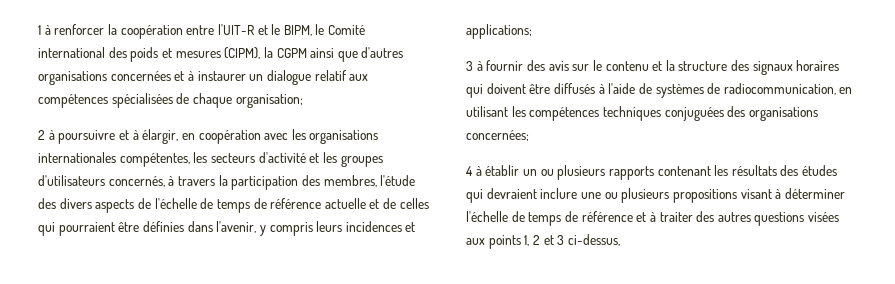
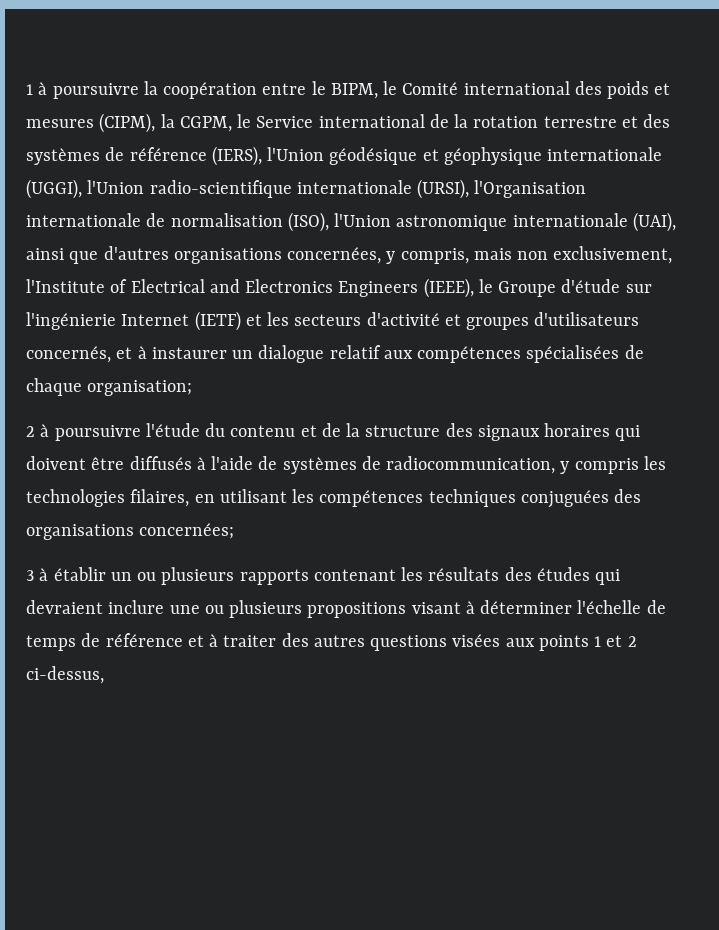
[54,24,105,35] renforcer -> [52,83,139,99] poursuivre
[217,24,268,35] l'UIT-R et -> (307, 89) none
[276,47,404,62] [38,71,171,85] CGPM ainsi que d'autres organisations concernées -> [179,114,671,132] [26,146,663,166] [26,179,587,199] [26,212,676,232] [26,246,673,264] [26,278,652,298] [26,311,640,331] [26,346,111,363] CGPM, le Service international de la rotation terrestre et des systèmes de référence (IERS), l'Union géodésique et géophysique internationale (UGGI), l'Union radio-scientifique internationale (URSI), l'Organisation internationale de normalisation (ISO), l'Union astronomique internationale (UAI), ainsi que d'autres organisations concernées, y compris, mais non exclusivement, l'Institute of Electrical and Electronics Engineers (IEEE), le Groupe d'étude sur l'ingénierie Internet (IETF) et les secteurs d'activité et groupes d'utilisateurs concernés,
[118,129,379,144] [38,152,383,167] [38,175,416,190] [38,198,429,213] [38,221,416,236] [466,24,532,39] [466,60,663,71] et à élargir, en coopération avec les organisations internationales compétentes, les secteurs d'activité et les groupes d'utilisateurs concernés, à travers la participation des membres, l'étude des divers aspects de l'échelle de temps de référence actuelle et de celles qui pourraient être définies dans l'avenir, y compris leurs incidences et applications; // 3 à fournir des avis sur le contenu et -> [145,423,341,437] l'étude du contenu et de
(836, 89) none -> [560,456,666,474] [26,489,190,507] y compris les technologies filaires,
[466,166,473,176] 4 -> [26,570,34,581] 3
[524,235,565,246] 1, 2 et 3 -> [594,635,637,647] 1 et 2

